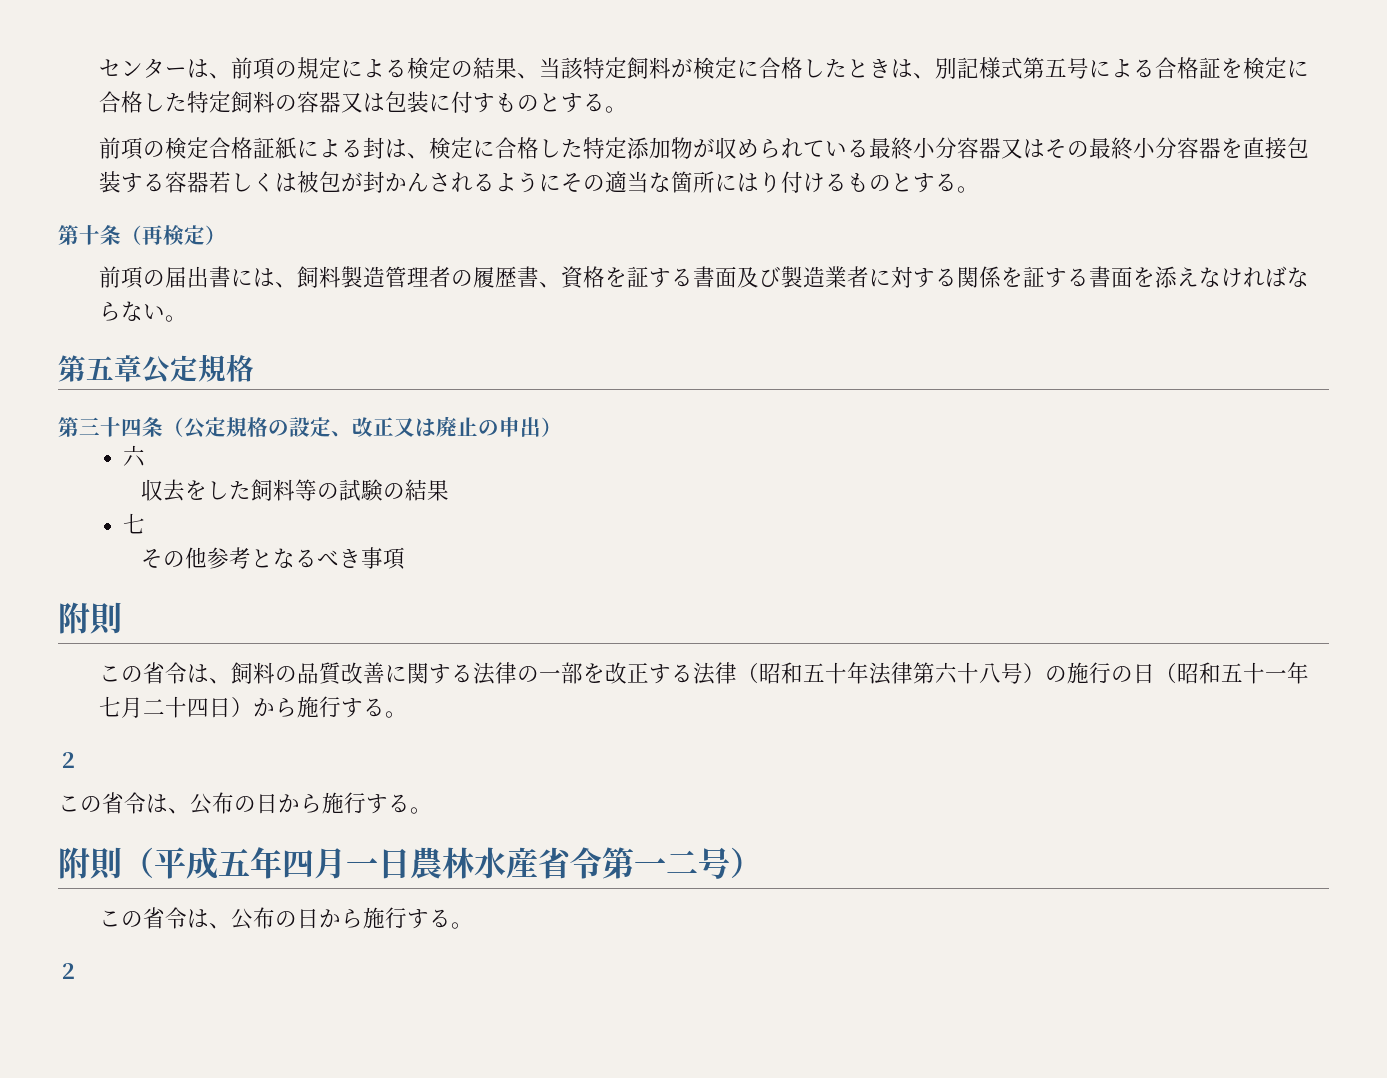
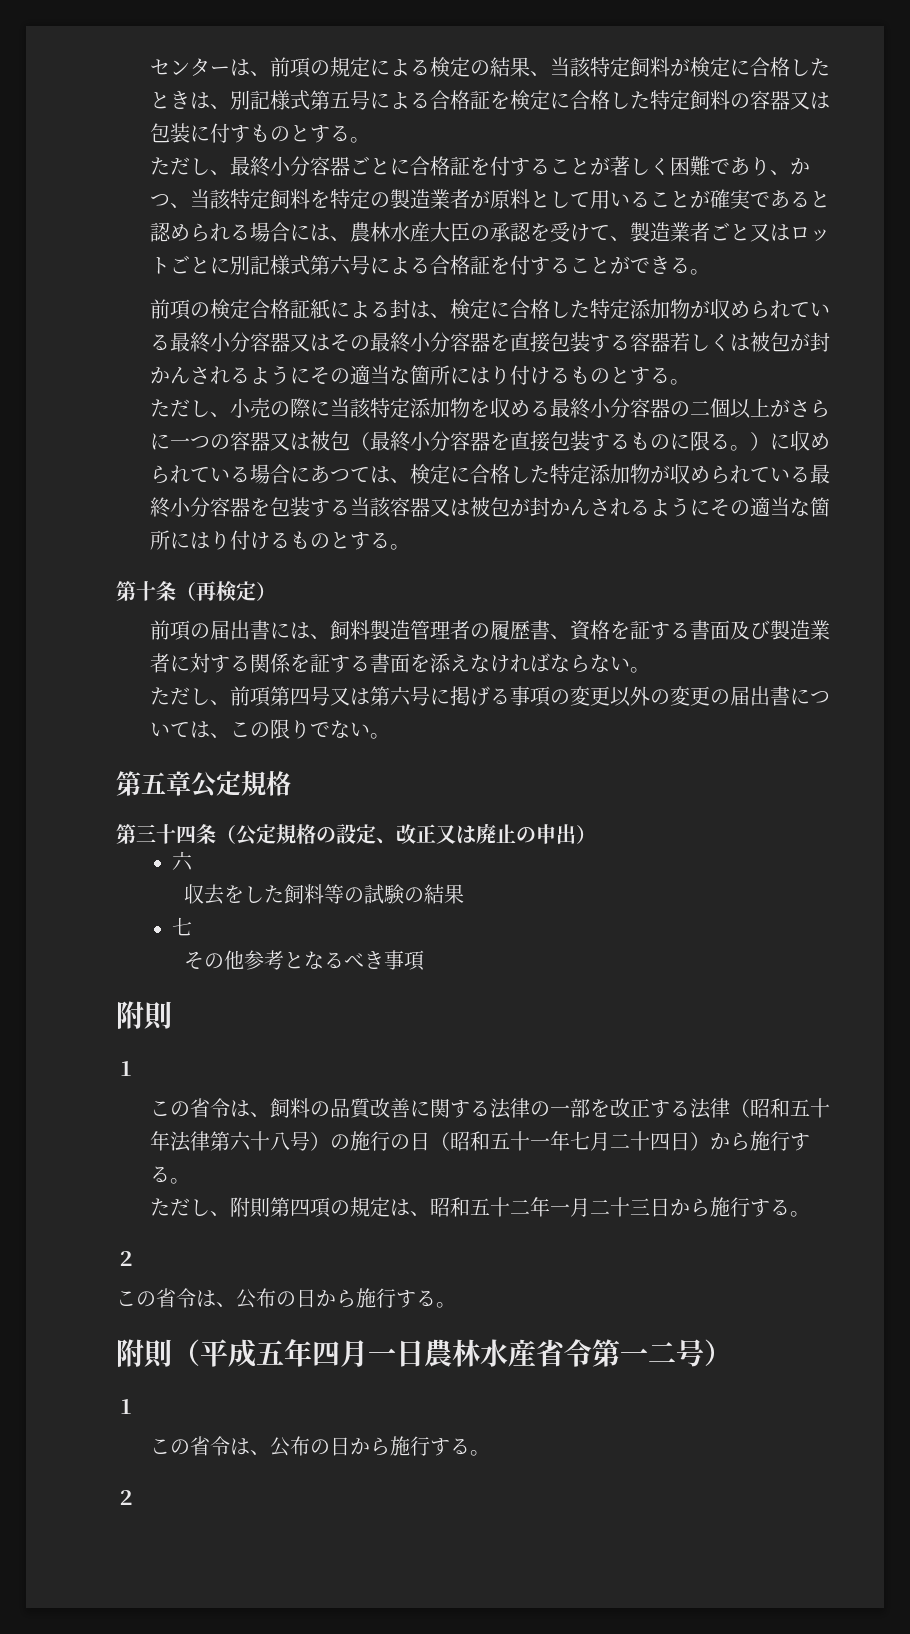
(628, 109) none -> [149,156,810,177] [149,189,830,210] [149,222,830,242] [149,255,710,275] // ただし、最終小分容器ごとに合格証を付することが著しく困難であり、かつ、当該特定飼料を特定の製造業者が原料として用いることが確実であると認められる場合には、農林水産大臣の承認を受けて、製造業者ごと又はロットごとに別記様式第六号による合格証を付することができる。
(980, 189) none -> [149,398,830,419] [149,431,830,452] [149,464,830,484] [149,497,830,518] [149,530,410,550] // ただし、小売の際に当該特定添加物を収める最終小分容器の二個以上がさらに一つの容器又は被包（最終小分容器を直接包装するものに限る。）に収められている場合にあつては、検定に合格した特定添加物が収められている最終小分容器を包装する当該容器又は被包が封かんされるようにその適当な箇所にはり付けるものとする。
(188, 318) none -> [149,686,830,707] [149,719,390,739] // ただし、前項第四号又は第六号に掲げる事項の変更以外の変更の届出書については、この限りでない。
(122, 618) none -> [116,1061,136,1076] // １
(408, 714) none -> [149,1197,810,1218] // ただし、附則第四項の規定は、昭和五十二年一月二十三日から施行する。
(762, 862) none -> [116,1399,136,1414] // １

